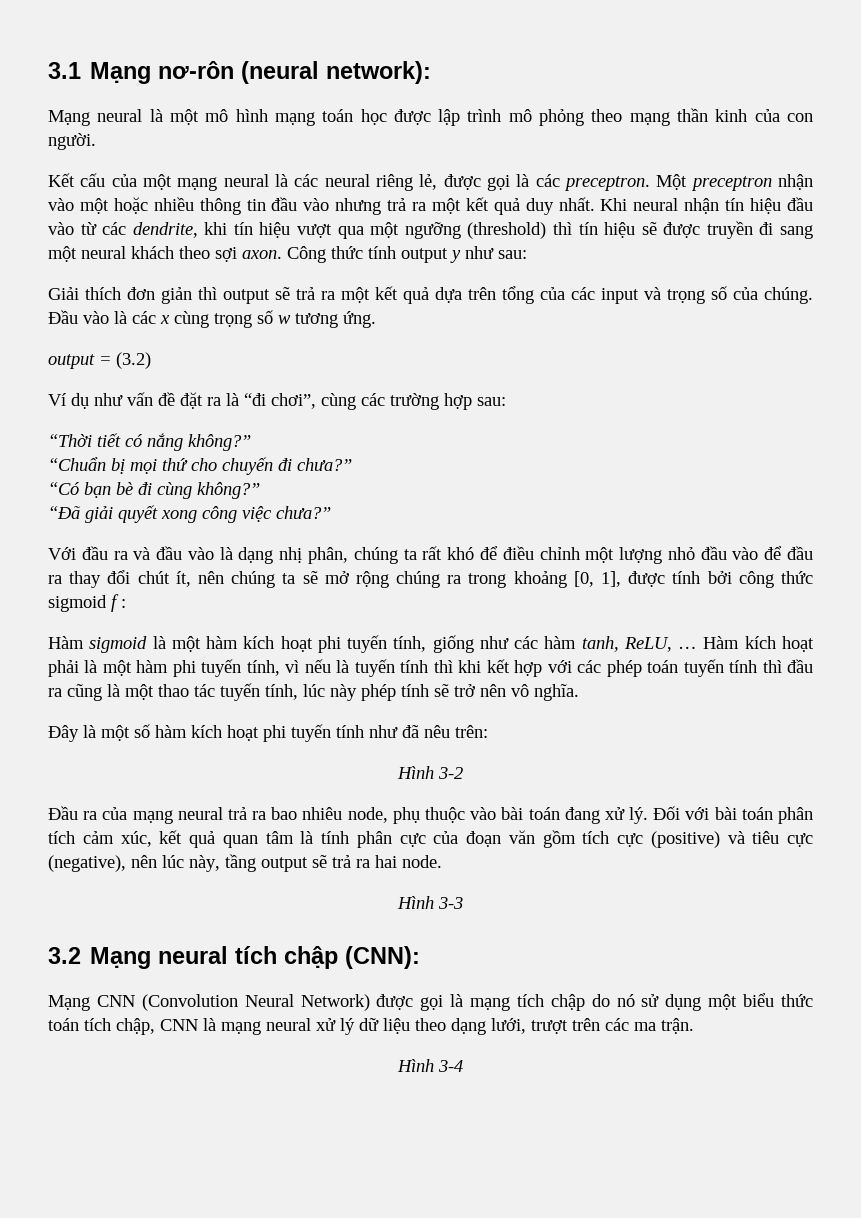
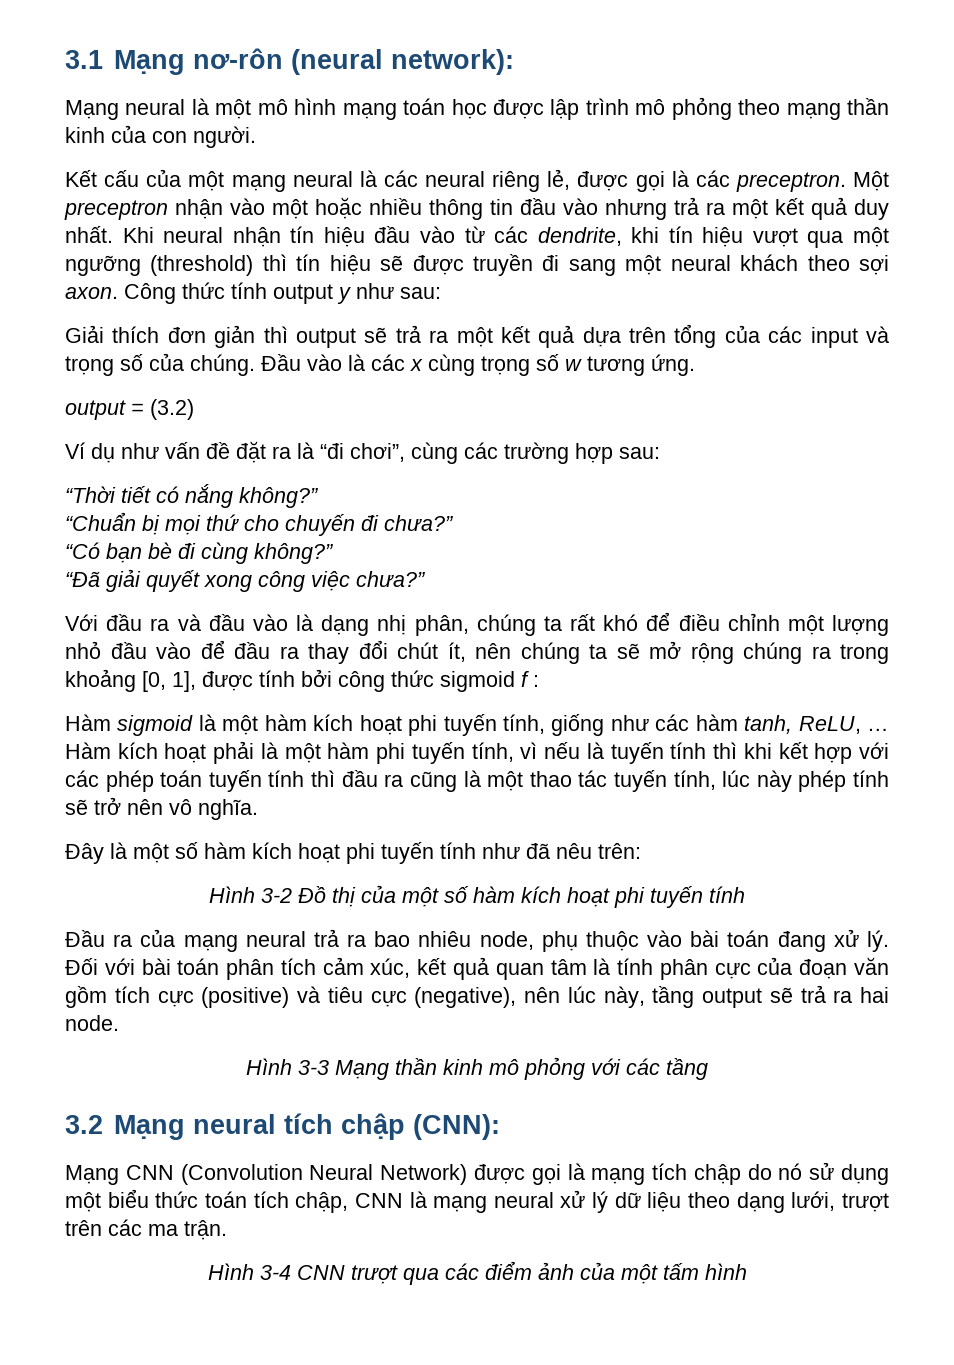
(463, 773) none -> [298,885,745,908] Đồ thị của một số hàm kích hoạt phi tuyến tính
(463, 903) none -> [335,1057,708,1080] Mạng thần kinh mô phỏng với các tầng
(463, 1066) none -> [296,1261,747,1285] CNN trượt qua các điểm ảnh của một tấm hình

